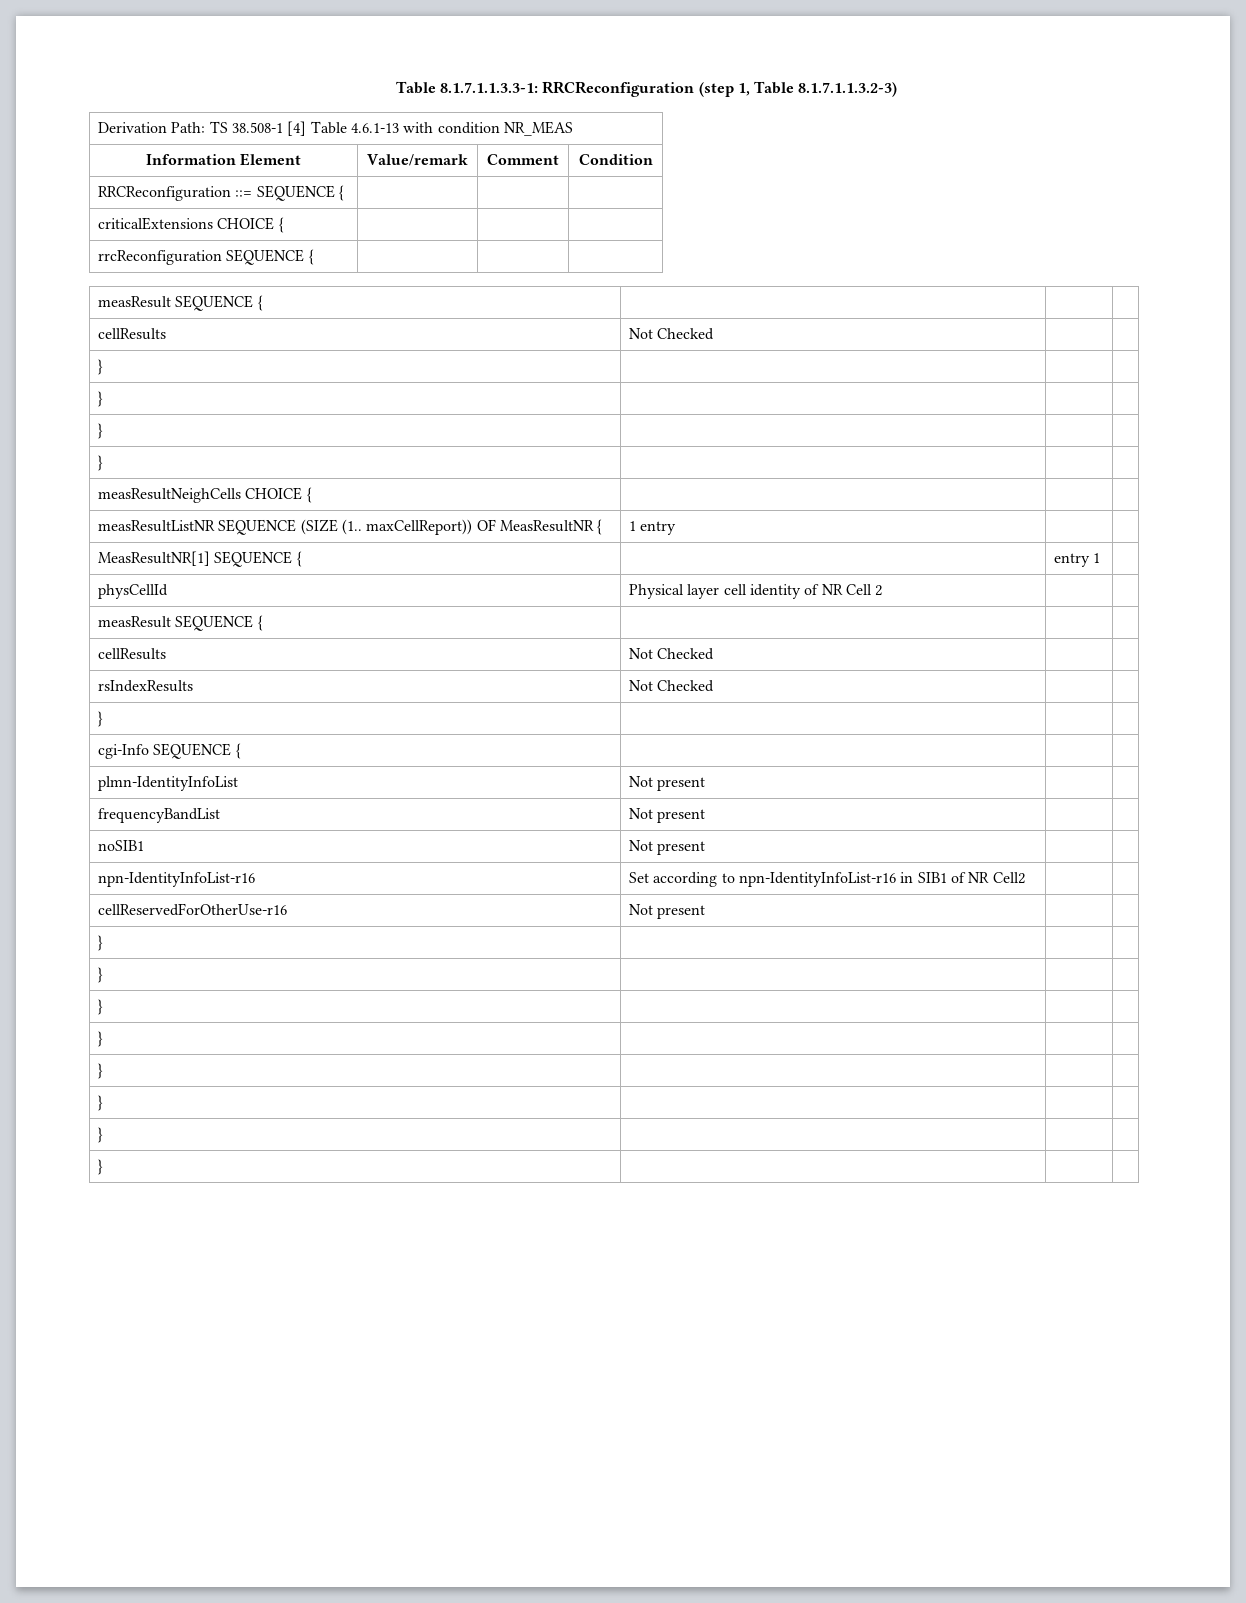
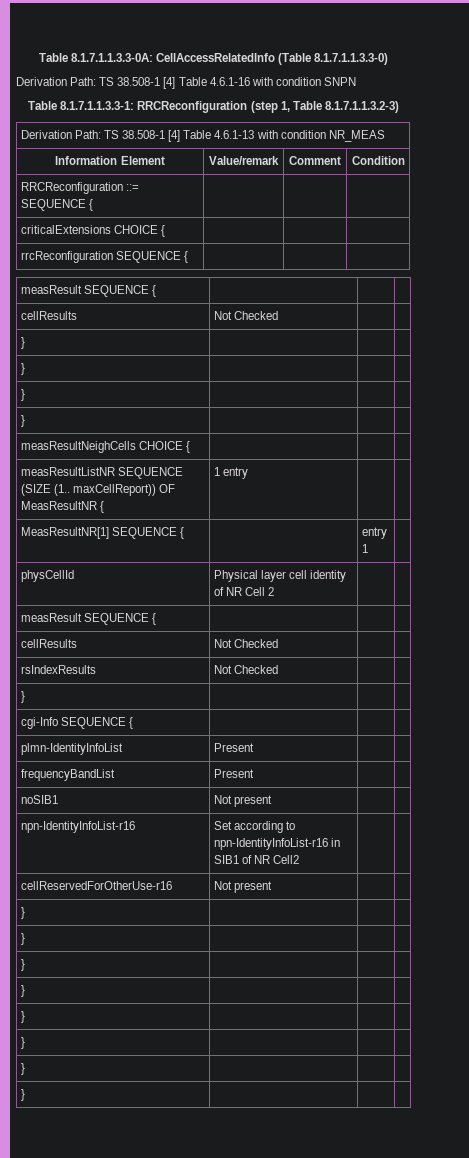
[395,81,436,94] Table -> [38,53,389,65] [16,77,356,89] [28,101,58,110] Table 8.1.7.1.1.3.3-0A: CellAccessRelatedInfo (Table 8.1.7.1.1.3.3-0) // Derivation Path: TS 38.508-1 [4] Table 4.6.1-16 with condition SNPN // Table
[629,776,706,791] Not present -> [213,743,254,752] Present
[629,808,706,823] Not present -> [213,769,254,778] Present

